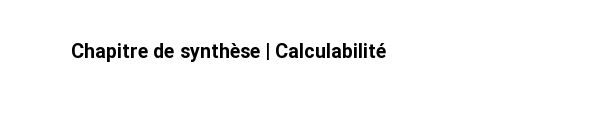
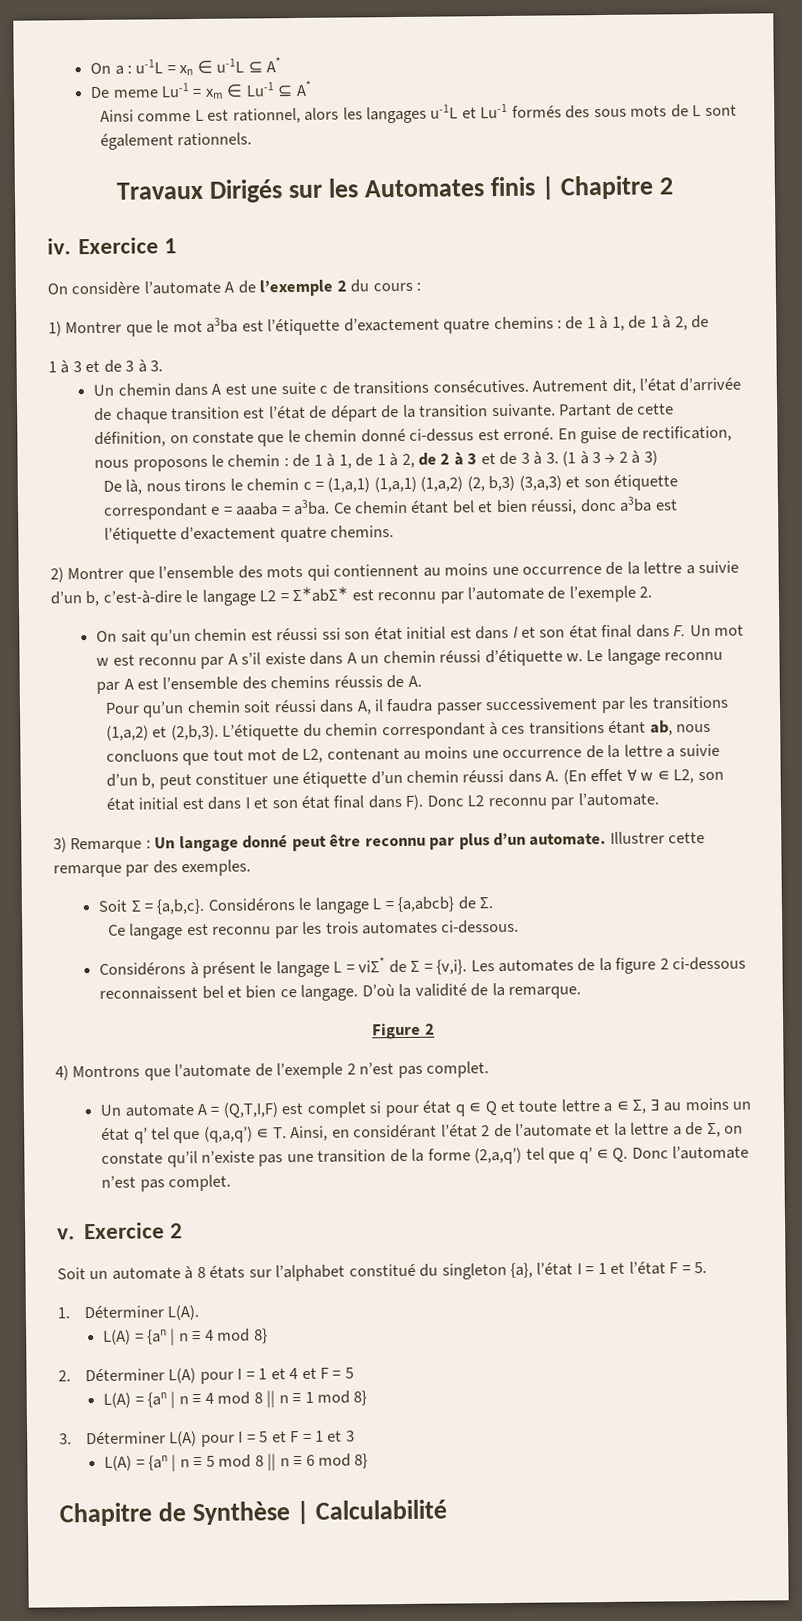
(71, 52) none -> [90,57,282,76] [90,80,312,99] [99,103,737,124] [99,132,253,150] [115,175,674,203] [47,237,178,255] [47,279,422,297] [48,314,710,337] [48,359,164,374] [93,377,742,397] [94,402,674,424] [94,425,732,447] [94,450,658,472] [102,474,679,495] [102,496,678,520] [103,525,395,544] [50,560,740,583] [50,585,653,607] [96,624,745,646] [96,648,724,669] [96,674,422,694] [104,695,729,718] [105,720,712,741] [105,743,720,766] [105,768,724,790] [105,792,659,811] [53,831,706,854] [53,859,252,878] [98,896,494,915] [107,919,520,940] [99,956,747,978] [99,982,582,1001] [372,1022,435,1040] [55,1061,490,1081] [100,1097,752,1118] [101,1122,744,1144] [101,1145,750,1168] [101,1174,231,1192] [57,1222,183,1240] [57,1261,708,1282] [57,1304,200,1321] [103,1328,268,1346] [58,1367,354,1384] [103,1390,368,1409] [59,1430,355,1447] [104,1453,369,1472] On a : u-1L = xn ∈ u-1L ⊆ A* // De meme Lu-1 = xm ∈ Lu-1 ⊆ A* // Ainsi comme L est rationnel, alors les langages u-1L et Lu-1 formés des sous mots de L sont également rationnels. // Travaux Dirigés sur les Automates finis | Chapitre 2 // iv. Exercice 1 // On considère l’automate A de l’exemple 2 du cours : // 1) Montrer que le mot a3ba est l’étiquette d’exactement quatre chemins : de 1 à 1, de 1 à 2, de // 1 à 3 et de 3 à 3. // Un chemin dans A est une suite c de transitions consécutives. Autrement dit, l’état d’arrivée de chaque transition est l’état de départ de la transition suivante. Partant de cette définition, on constate que le chemin donné ci-dessus est erroné. En guise de rectification, nous proposons le chemin : de 1 à 1, de 1 à 2, de 2 à 3 et de 3 à 3. (1 à 3 → 2 à 3) // De là, nous tirons le chemin c = (1,a,1) (1,a,1) (1,a,2) (2, b,3) (3,a,3) et son étiquette correspondant e = aaaba = a3ba. Ce chemin étant bel et bien réussi, donc a3ba est l’étiquette d’exactement quatre chemins. // 2) Montrer que l’ensemble des mots qui contiennent au moins une occurrence de la lettre a suivie d’un b, c’est-à-dire le langage L2 = Σ∗abΣ∗ est reconnu par l’automate de l’exemple 2. // On sait qu’un chemin est réussi ssi son état initial est dans I et son état final dans F. Un mot w est reconnu par A s’il existe dans A un chemin réussi d’étiquette w. Le langage reconnu par A est l’ensemble des chemins réussis de A. // Pour qu’un chemin soit réussi dans A, il faudra passer successivement par les transitions (1,a,2) et (2,b,3). L’étiquette du chemin correspondant à ces transitions étant ab, nous concluons que tout mot de L2, contenant au moins une occurrence de la lettre a suivie d’un b, peut constituer une étiquette d’un chemin réussi dans A. (En effet ∀ w ∊ L2, son état initial est dans I et son état final dans F). Donc L2 reconnu par l’automate. // 3) Remarque : Un langage donné peut être reconnu par plus d’un automate. Illustrer cette remarque par des exemples. // Soit Σ = {a,b,c}. Considérons le langage L = {a,abcb} de Σ. // Ce langage est reconnu par les trois automates ci-dessous. // Considérons à présent le langage L = viΣ* de Σ = {v,i}. Les automates de la figure 2 ci-dessous reconnaissent bel et bien ce langage. D’où la validité de la remarque. // Figure 2 // 4) Montrons que l’automate de l’exemple 2 n’est pas complet. // Un automate A = (Q,T,I,F) est complet si pour état q ∊ Q et toute lettre a ∊ Σ, ∃ au moins un état q’ tel que (q,a,q’) ∊ T. Ainsi, en considérant l’état 2 de l’automate et la lettre a de Σ, on constate qu’il n’existe pas une transition de la forme (2,a,q’) tel que q’ ∊ Q. Donc l’automate n’est pas complet. // v. Exercice 2 // Soit un automate à 8 états sur l’alphabet constitué du singleton {a}, l’état I = 1 et l’état F = 5. // 1. Déterminer L(A). // L(A) = {an | n ≡ 4 mod 8} // 2. Déterminer L(A) pour I = 1 et 4 et F = 5 // L(A) = {an | n ≡ 4 mod 8 || n ≡ 1 mod 8} // 3. Déterminer L(A) pour I = 5 et F = 1 et 3 // L(A) = {an | n ≡ 5 mod 8 || n ≡ 6 mod 8} //
[179,43,260,62] synthèse -> [192,1501,291,1526] Synthèse

